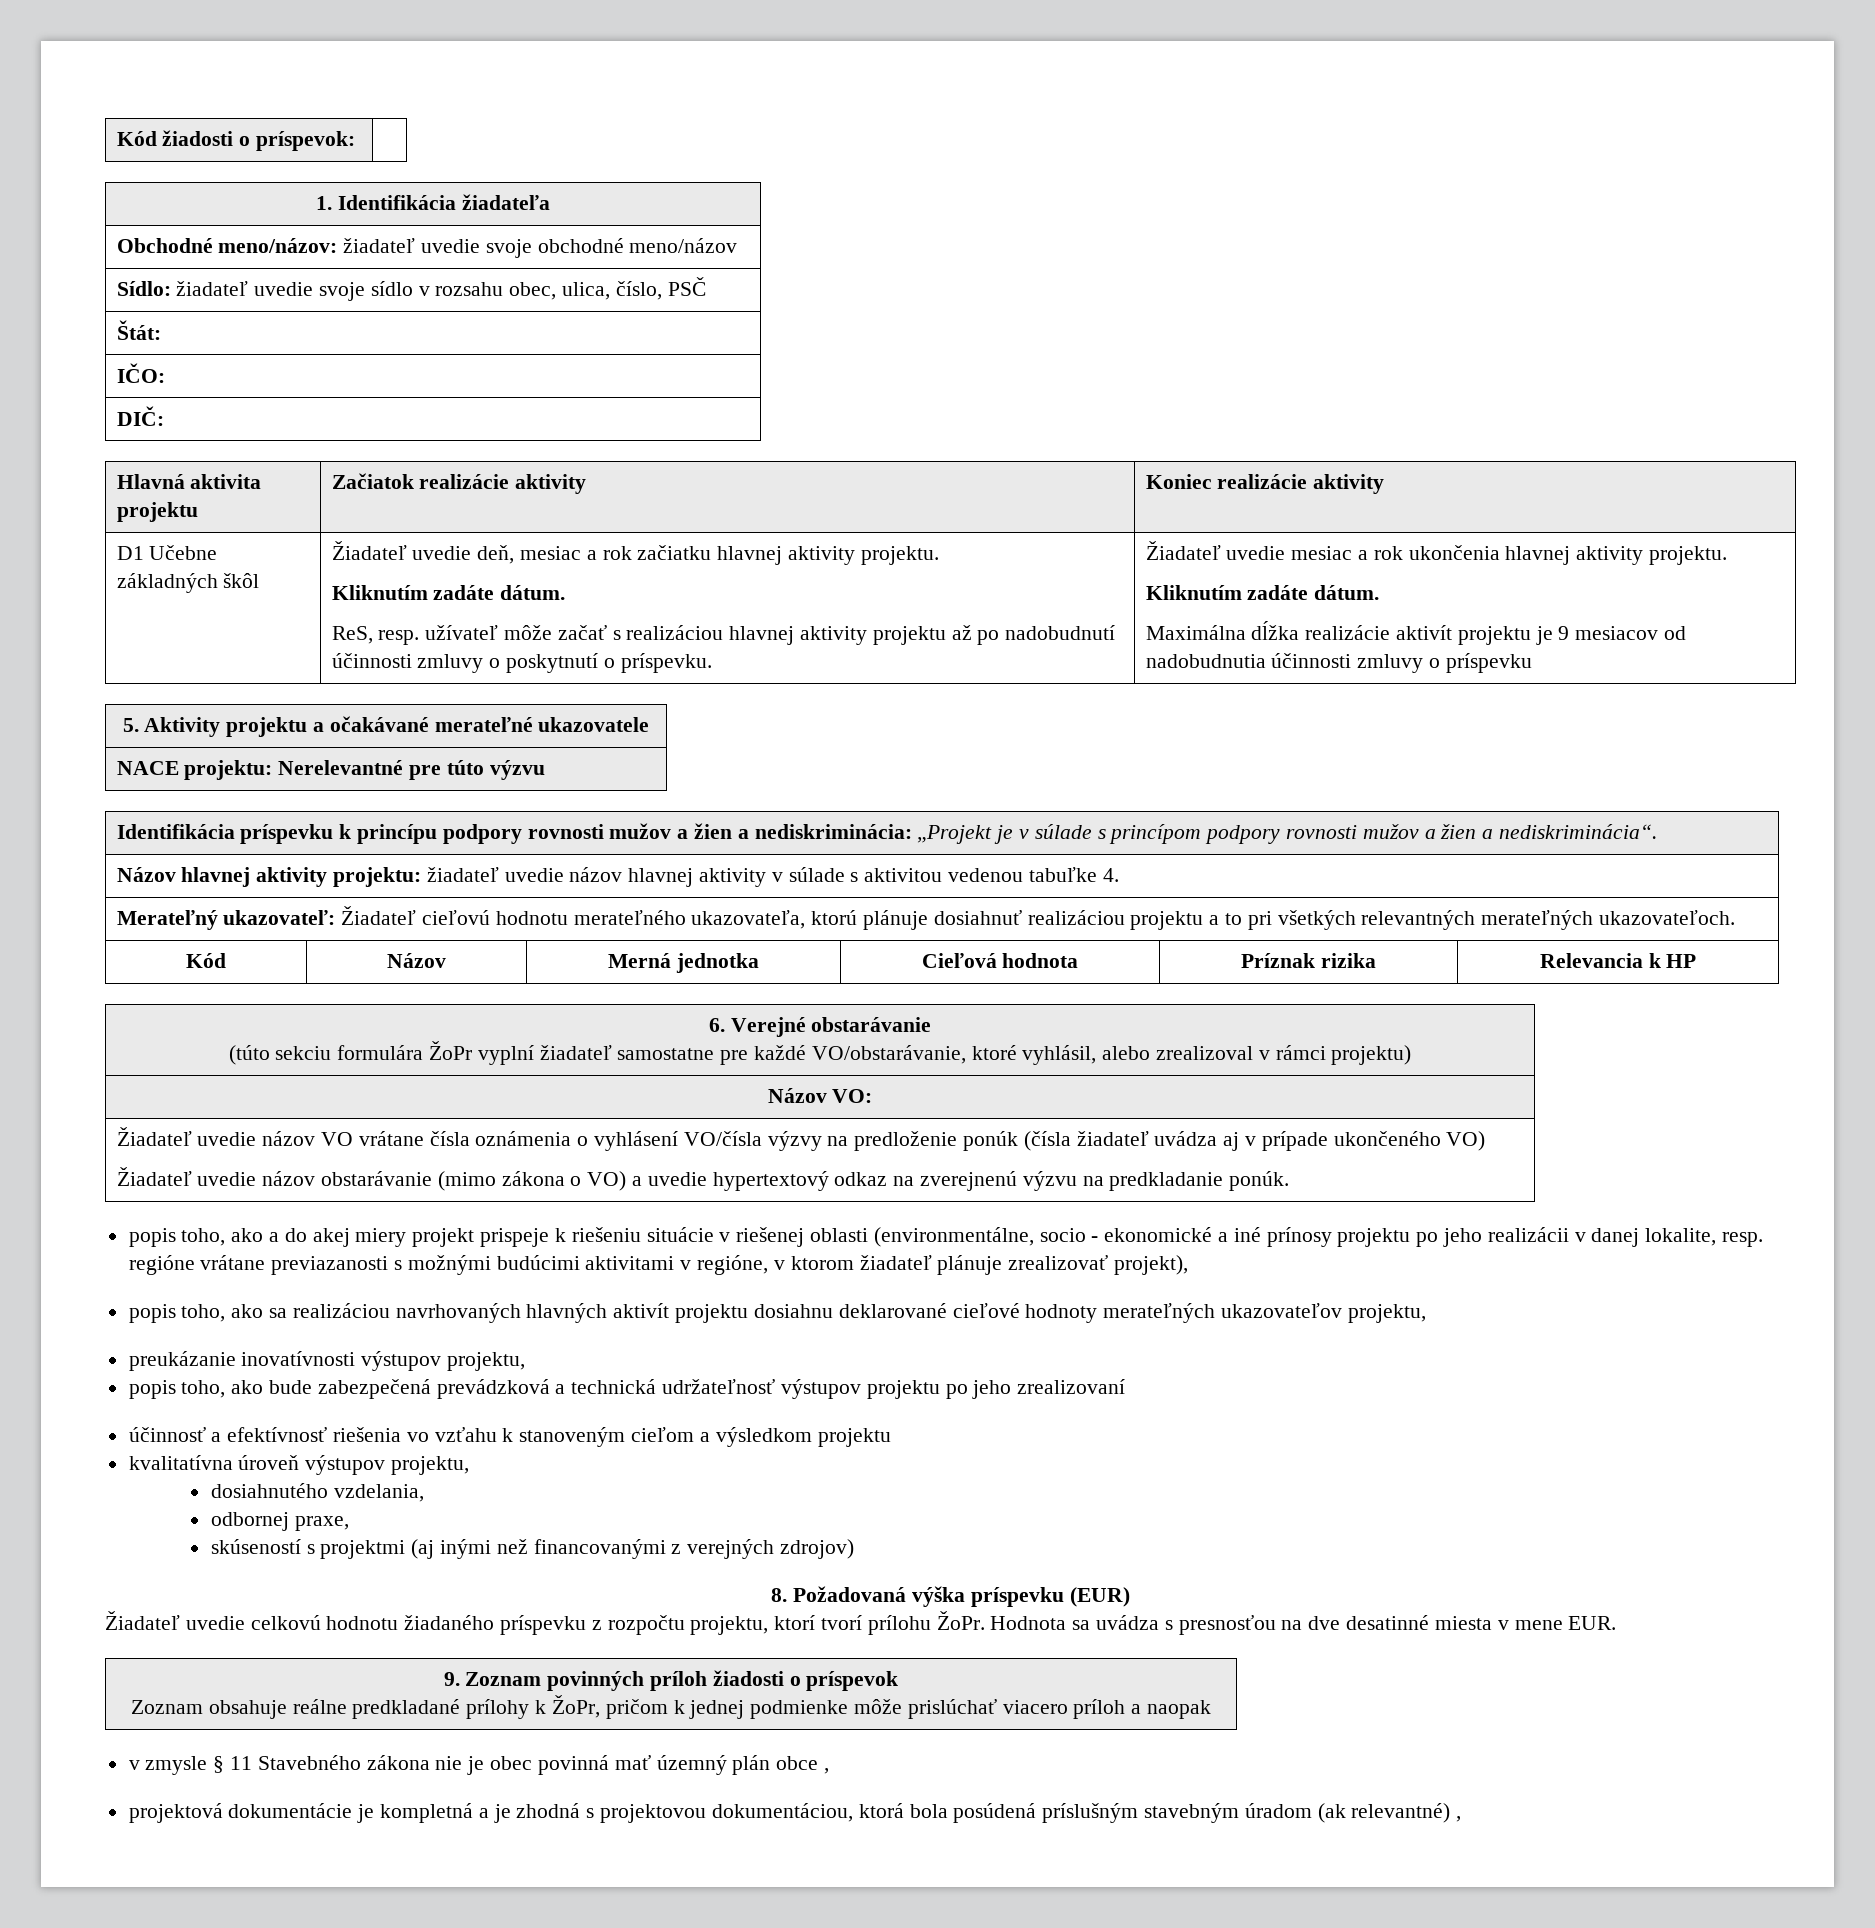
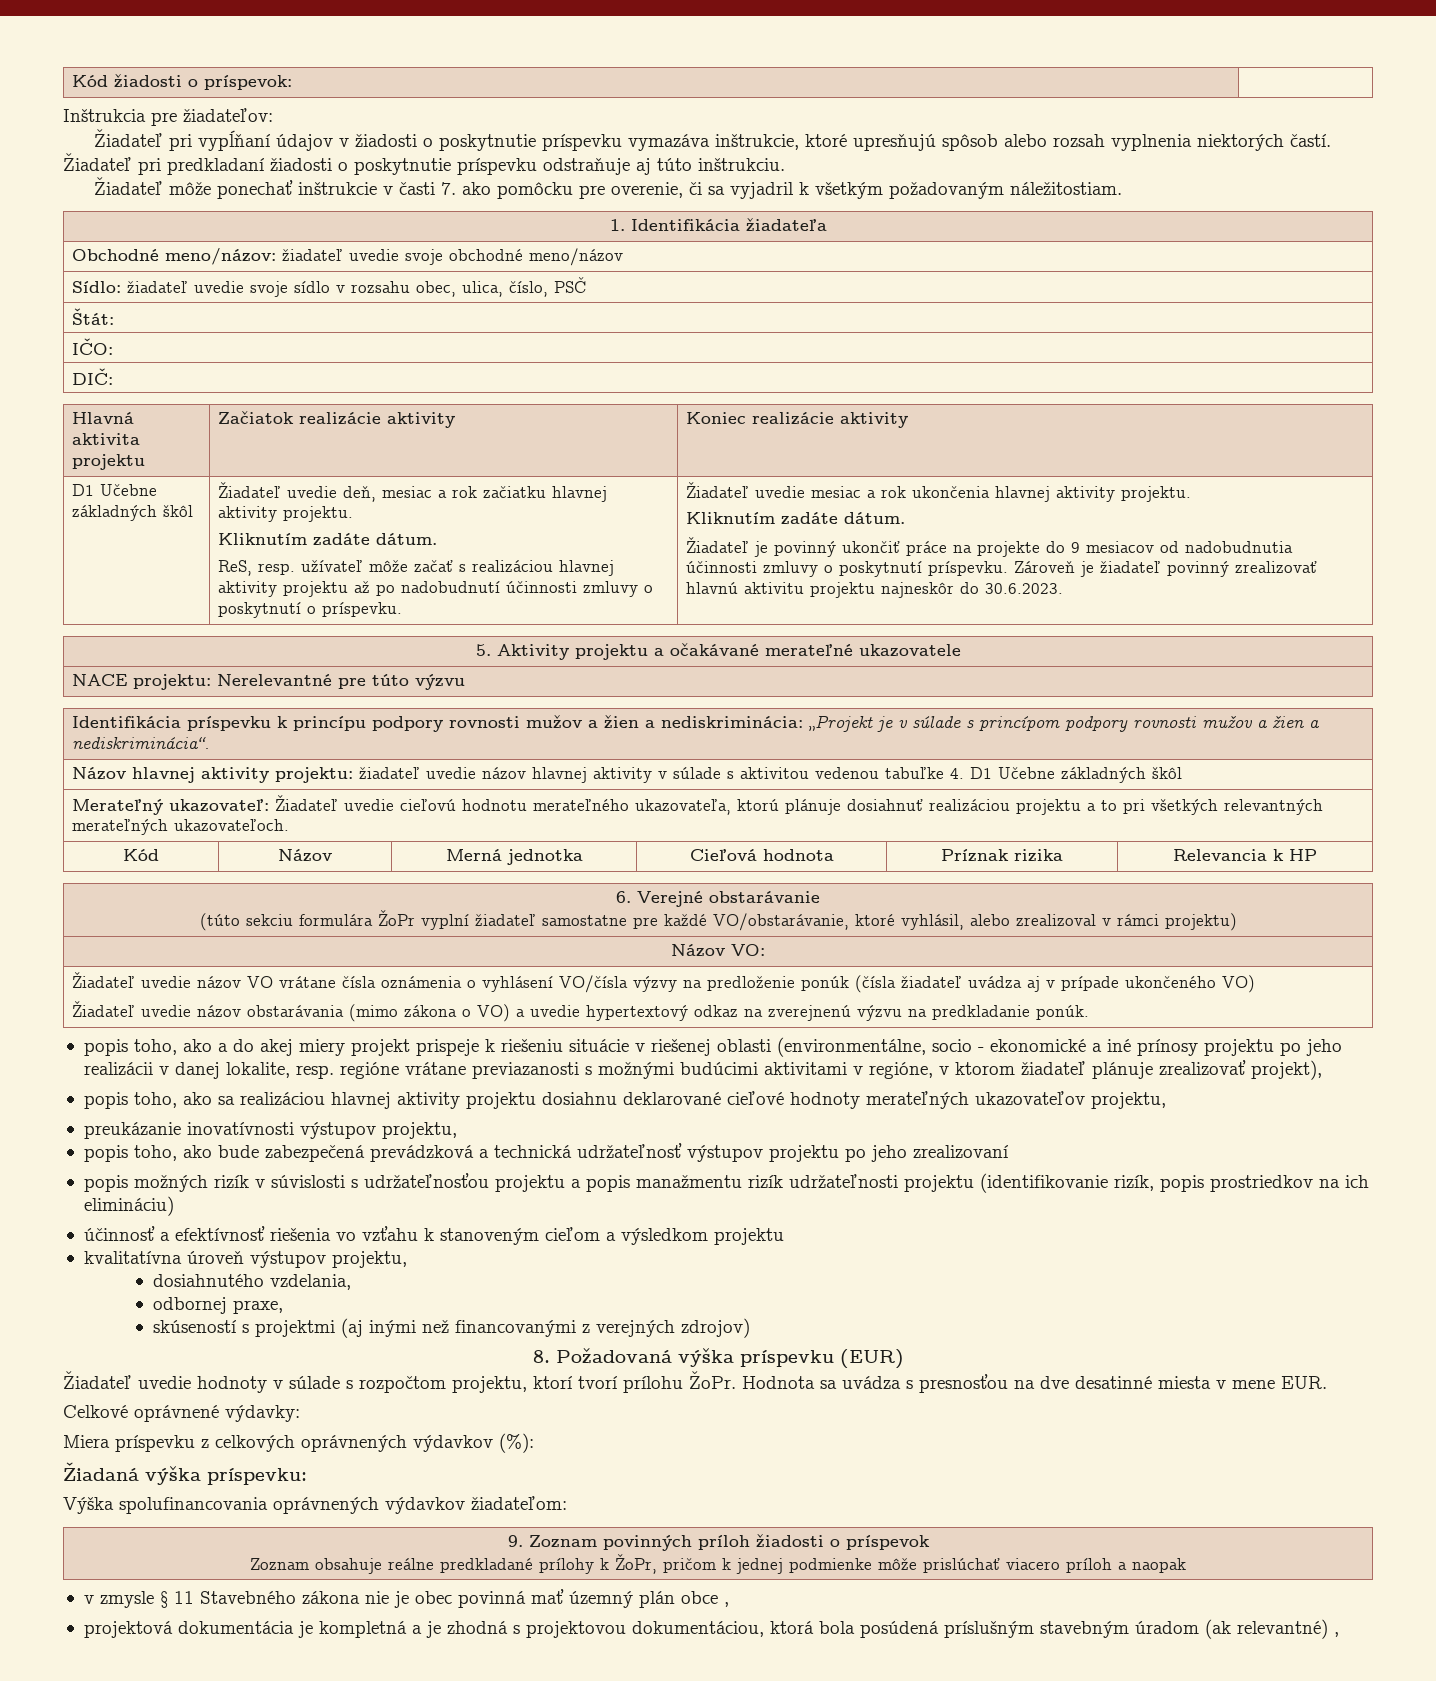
(355, 141) none -> [63,108,273,126] [94,129,1332,151] [63,153,785,175] [94,177,1123,199] // Inštrukcia pre žiadateľov: // Žiadateľ pri vypĺňaní údajov v žiadosti o poskytnutie príspevku vymazáva inštrukcie, ktoré upresňujú spôsob alebo rozsah vyplnenia niektorých častí. Žiadateľ pri predkladaní žiadosti o poskytnutie príspevku odstraňuje aj túto inštrukciu. // Žiadateľ môže ponechať inštrukcie v časti 7. ako pomôcku pre overenie, či sa vyjadril k všetkým požadovaným náležitostiam.
[1145,621,1553,645] Maximálna dĺžka realizácie aktivít projektu je -> [685,537,1065,557] Žiadateľ je povinný ukončiť práce na projekte do
[1445,653,1532,673] príspevku -> [838,561,1317,577] [685,582,1063,598] poskytnutí príspevku. Zároveň je žiadateľ povinný zrealizovať hlavnú aktivitu projektu najneskôr do 30.6.2023.
(1119, 875) none -> [969,767,1182,783] D1 Učebne základných škôl
(417, 915) none -> [343,799,394,811] uvedie
[320,1171,432,1186] obstarávanie -> [246,1005,344,1017] obstarávania
[395,1303,670,1323] navrhovaných hlavných aktivít -> [330,1092,460,1109] hlavnej aktivity
(1126, 1386) none -> [83,1173,1369,1193] [83,1196,174,1216] // popis možných rizík v súvislosti s udržateľnosťou projektu a popis manažmentu rizík udržateľnosti projektu (identifikovanie rizík, popis prostriedkov na ich elimináciu)
[250,1615,685,1635] celkovú hodnotu žiadaného príspevku z rozpočtu -> [197,1376,446,1393] hodnoty v súlade s rozpočtom
(1617, 1623) none -> [63,1405,300,1422] [63,1433,534,1453] [63,1462,307,1485] [63,1496,567,1514] // Celkové oprávnené výdavky: // Miera príspevku z celkových oprávnených výdavkov (%): // Žiadaná výška príspevku: // Výška spolufinancovania oprávnených výdavkov žiadateľom:
[228,1803,353,1818] dokumentácie -> [177,1621,294,1634] dokumentácia

